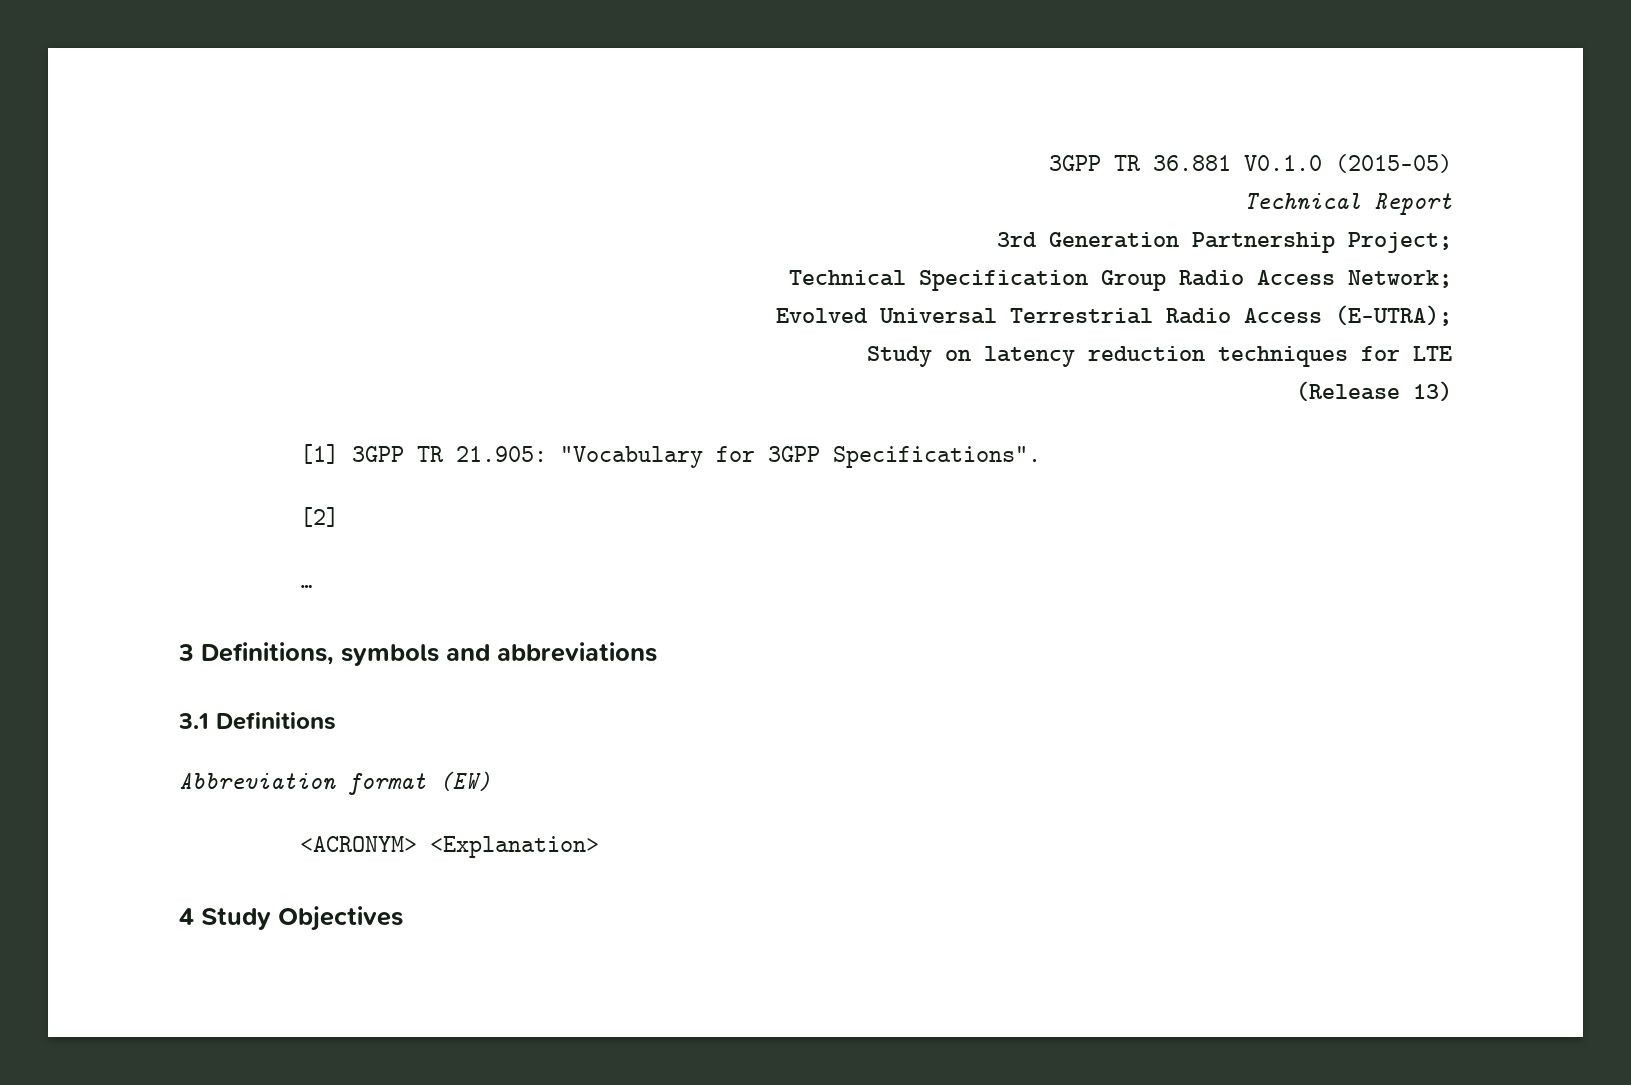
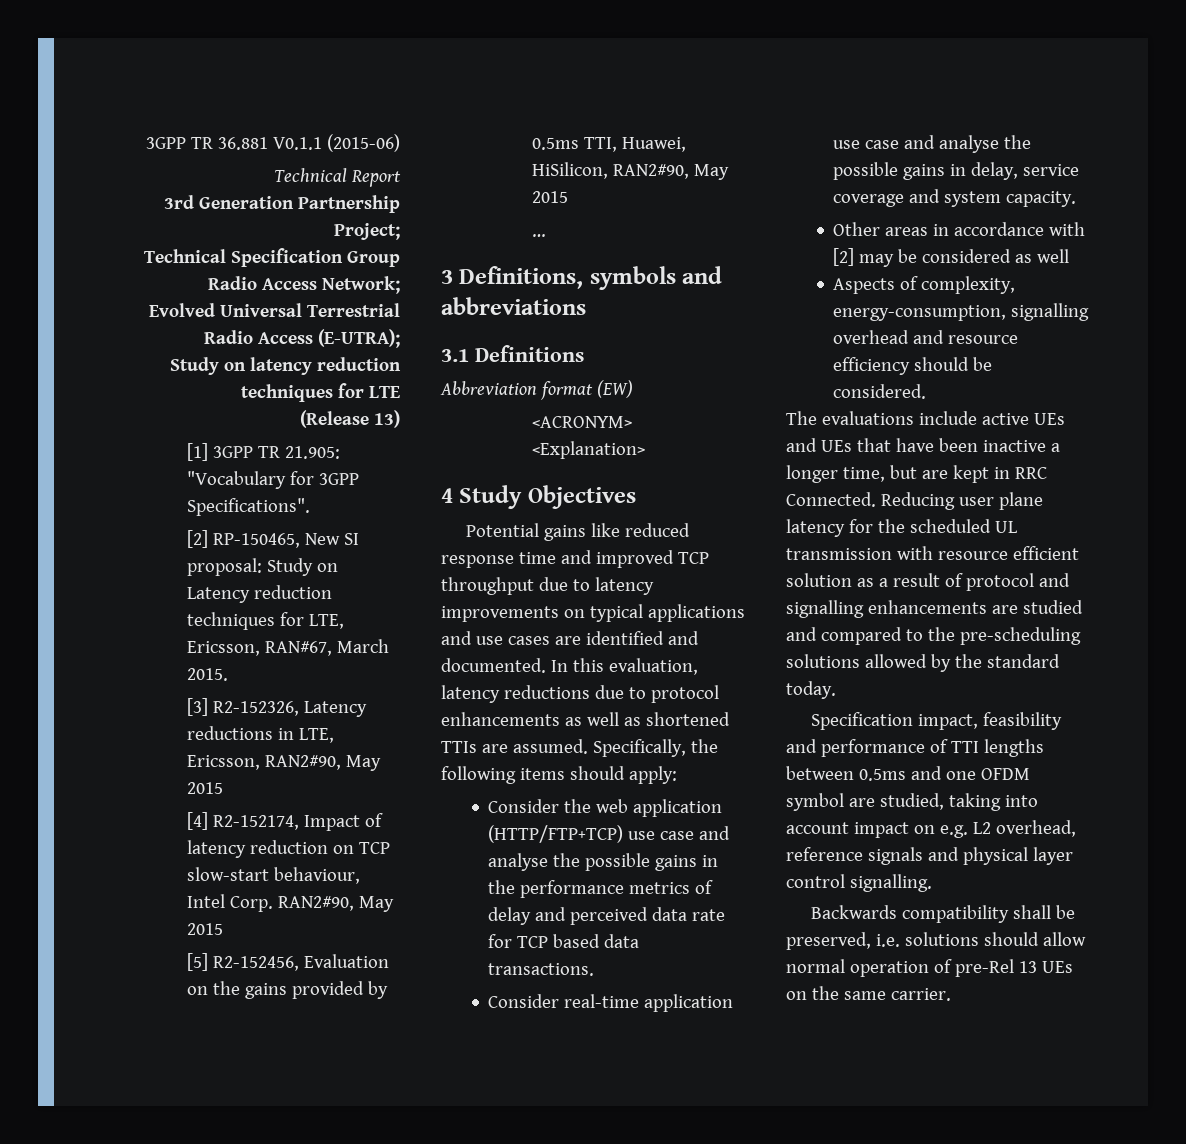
[1244,154,1452,173] V0.1.0 (2015-05) -> [273,134,400,152] V0.1.1 (2015-06)
(339, 517) none -> [213,533,360,548] [187,558,339,576] [187,585,333,603] [187,612,345,630] [187,639,390,656] [187,668,229,681] [187,698,368,717] [187,726,335,743] [187,755,382,771] [187,782,224,794] [187,812,384,831] [187,840,391,858] [187,867,361,884] [187,894,395,912] [187,923,224,935] [187,953,390,971] [187,981,389,999] [532,137,687,152] [532,162,730,180] [532,191,569,203] RP-150465, New SI proposal: Study on Latency reduction techniques for LTE, Ericsson, RAN#67, March 2015. // [3] R2-152326, Latency reductions in LTE, Ericsson, RAN2#90, May 2015 // [4] R2-152174, Impact of latency reduction on TCP slow-start behaviour, Intel Corp. RAN2#90, May 2015 // [5] R2-152456, Evaluation on the gains provided by 0.5ms TTI, Huawei, HiSilicon, RAN2#90, May 2015
(403, 918) none -> [465,523,690,541] [441,550,709,568] [441,577,654,595] [441,604,745,622] [441,631,699,645] [441,658,698,675] [441,685,719,703] [441,712,730,726] [441,739,718,757] [441,766,677,784] [488,799,723,817] [488,825,731,843] [488,853,719,871] [488,880,714,898] [488,907,726,925] [488,934,640,948] [488,963,595,976] [488,994,734,1012] [833,135,1032,153] [833,162,1080,180] [833,189,1077,207] [833,222,1086,236] [833,248,1070,267] [833,276,1016,294] [833,303,1090,321] [833,330,1019,344] [833,357,993,375] [833,384,927,399] [786,411,1065,425] [786,438,1060,452] [786,465,1047,483] [786,492,1043,510] [786,519,1017,537] [786,546,1079,560] [786,573,1070,591] [786,600,1083,618] [786,627,1081,645] [786,654,1060,672] [786,681,836,699] [810,712,1062,730] [786,739,1044,757] [786,766,1030,781] [786,793,1038,811] [786,820,1076,838] [786,847,1073,865] [786,874,932,892] [810,905,1075,923] [786,932,1086,950] [786,959,1073,977] [786,986,951,1001] // Potential gains like reduced response time and improved TCP throughput due to latency improvements on typical applications and use cases are identified and documented. In this evaluation, latency reductions due to protocol enhancements as well as shortened TTIs are assumed. Specifically, the following items should apply: // Consider the web application (HTTP/FTP+TCP) use case and analyse the possible gains in the performance metrics of delay and perceived data rate for TCP based data transactions. // Consider real-time application use case and analyse the possible gains in delay, service coverage and system capacity. // Other areas in accordance with [2] may be considered as well // Aspects of complexity, energy-consumption, signalling overhead and resource efficiency should be considered. // The evaluations include active UEs and UEs that have been inactive a longer time, but are kept in RRC Connected. Reducing user plane latency for the scheduled UL transmission with resource efficient solution as a result of protocol and signalling enhancements are studied and compared to the pre-scheduling solutions allowed by the standard today. // Specification impact, feasibility and performance of TTI lengths between 0.5ms and one OFDM symbol are studied, taking into account impact on e.g. L2 overhead, reference signals and physical layer control signalling. // Backwards compatibility shall be preserved, i.e. solutions should allow normal operation of pre-Rel 13 UEs on the same carrier.

